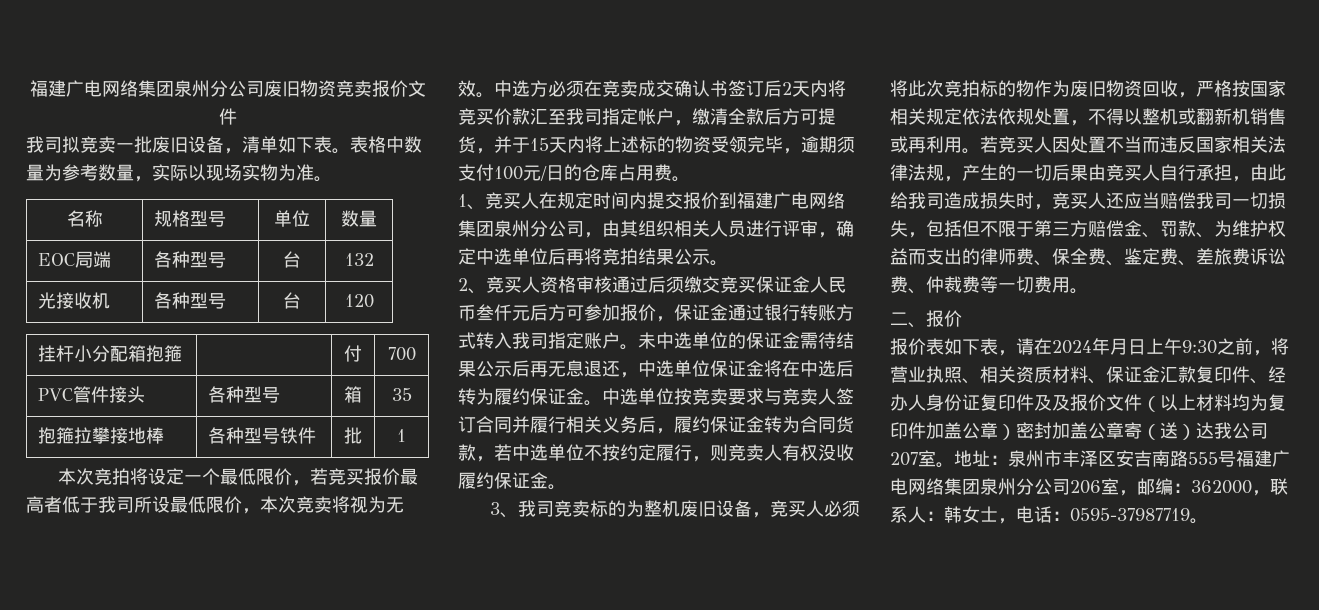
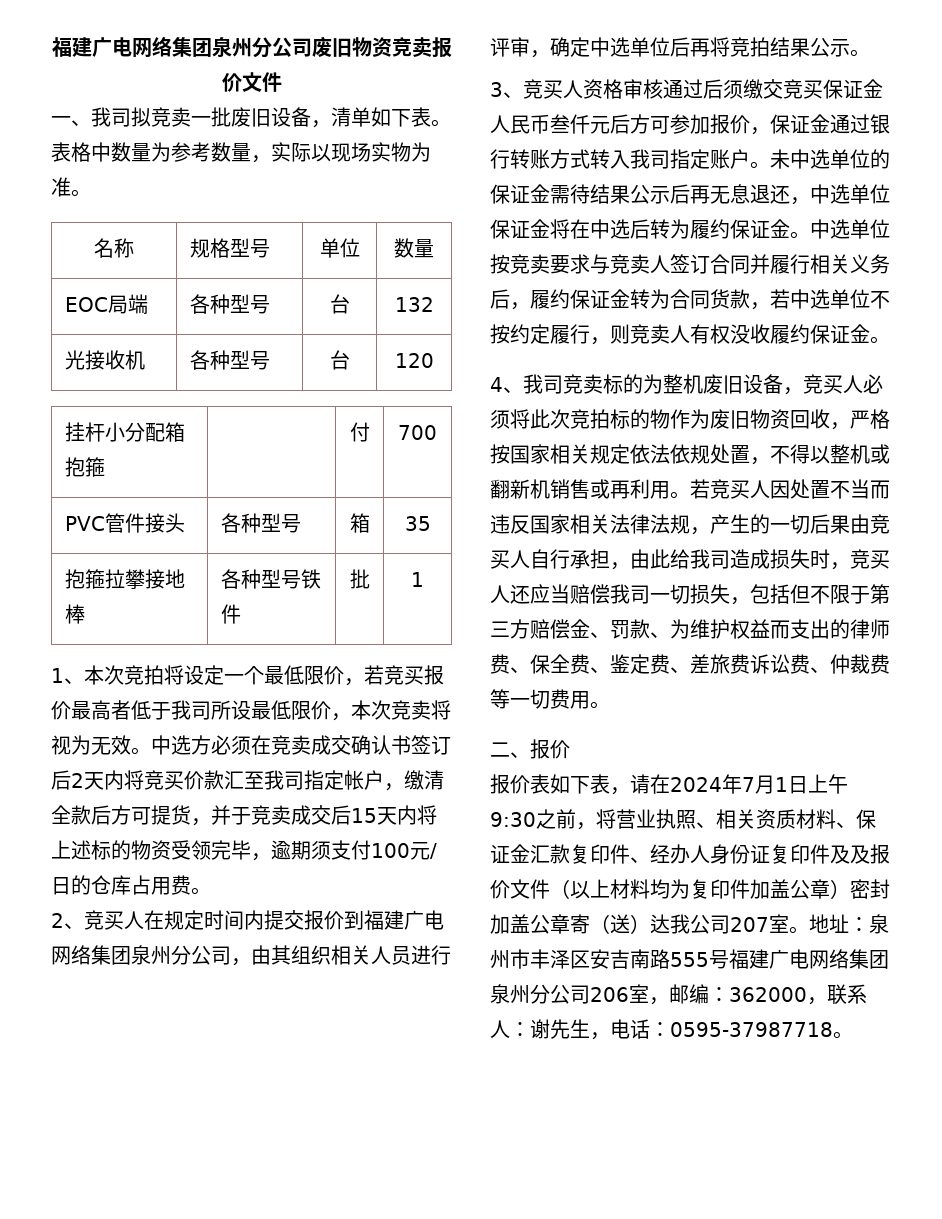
(237, 116) none -> [51,116,91,126] 一、
(406, 435) none -> [51,668,84,684] 1、
(530, 145) none -> [251,805,351,825] 竞卖成交后
[458,194,467,207] 1 -> [51,913,64,928] 2
[458,278,468,291] 2 -> [490,82,503,97] 3
[490,502,501,515] 3 -> [490,377,503,392] 4
[1110,338,1128,355] 月 -> [742,775,788,794] 7月1
[944,506,998,523] 韩女士 -> [530,1019,590,1039] 谢先生
[1070,508,1190,522] 0595-37987719 -> [670,1022,833,1037] 0595-37987718

